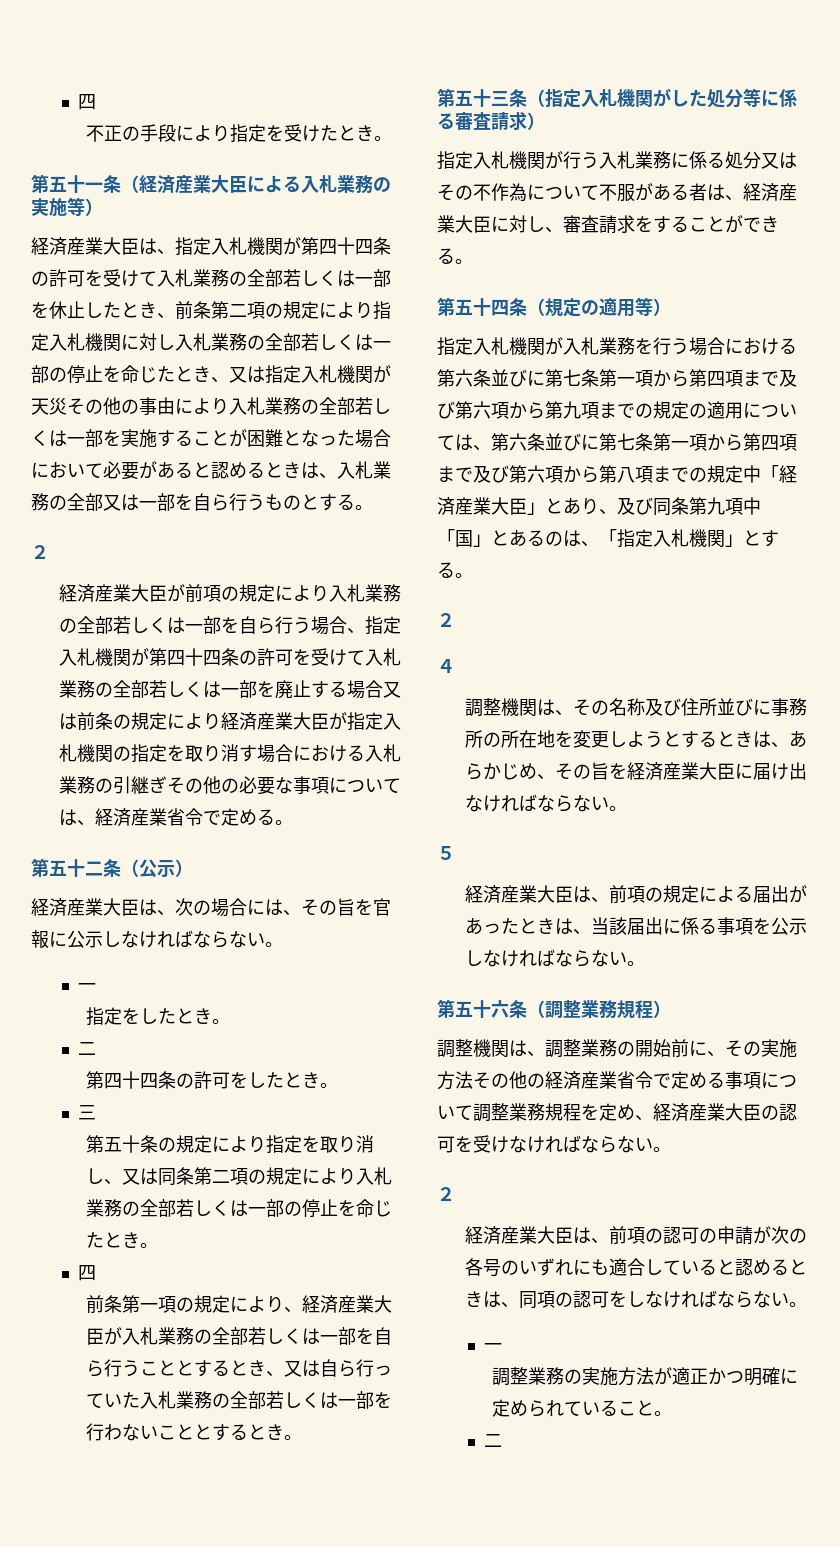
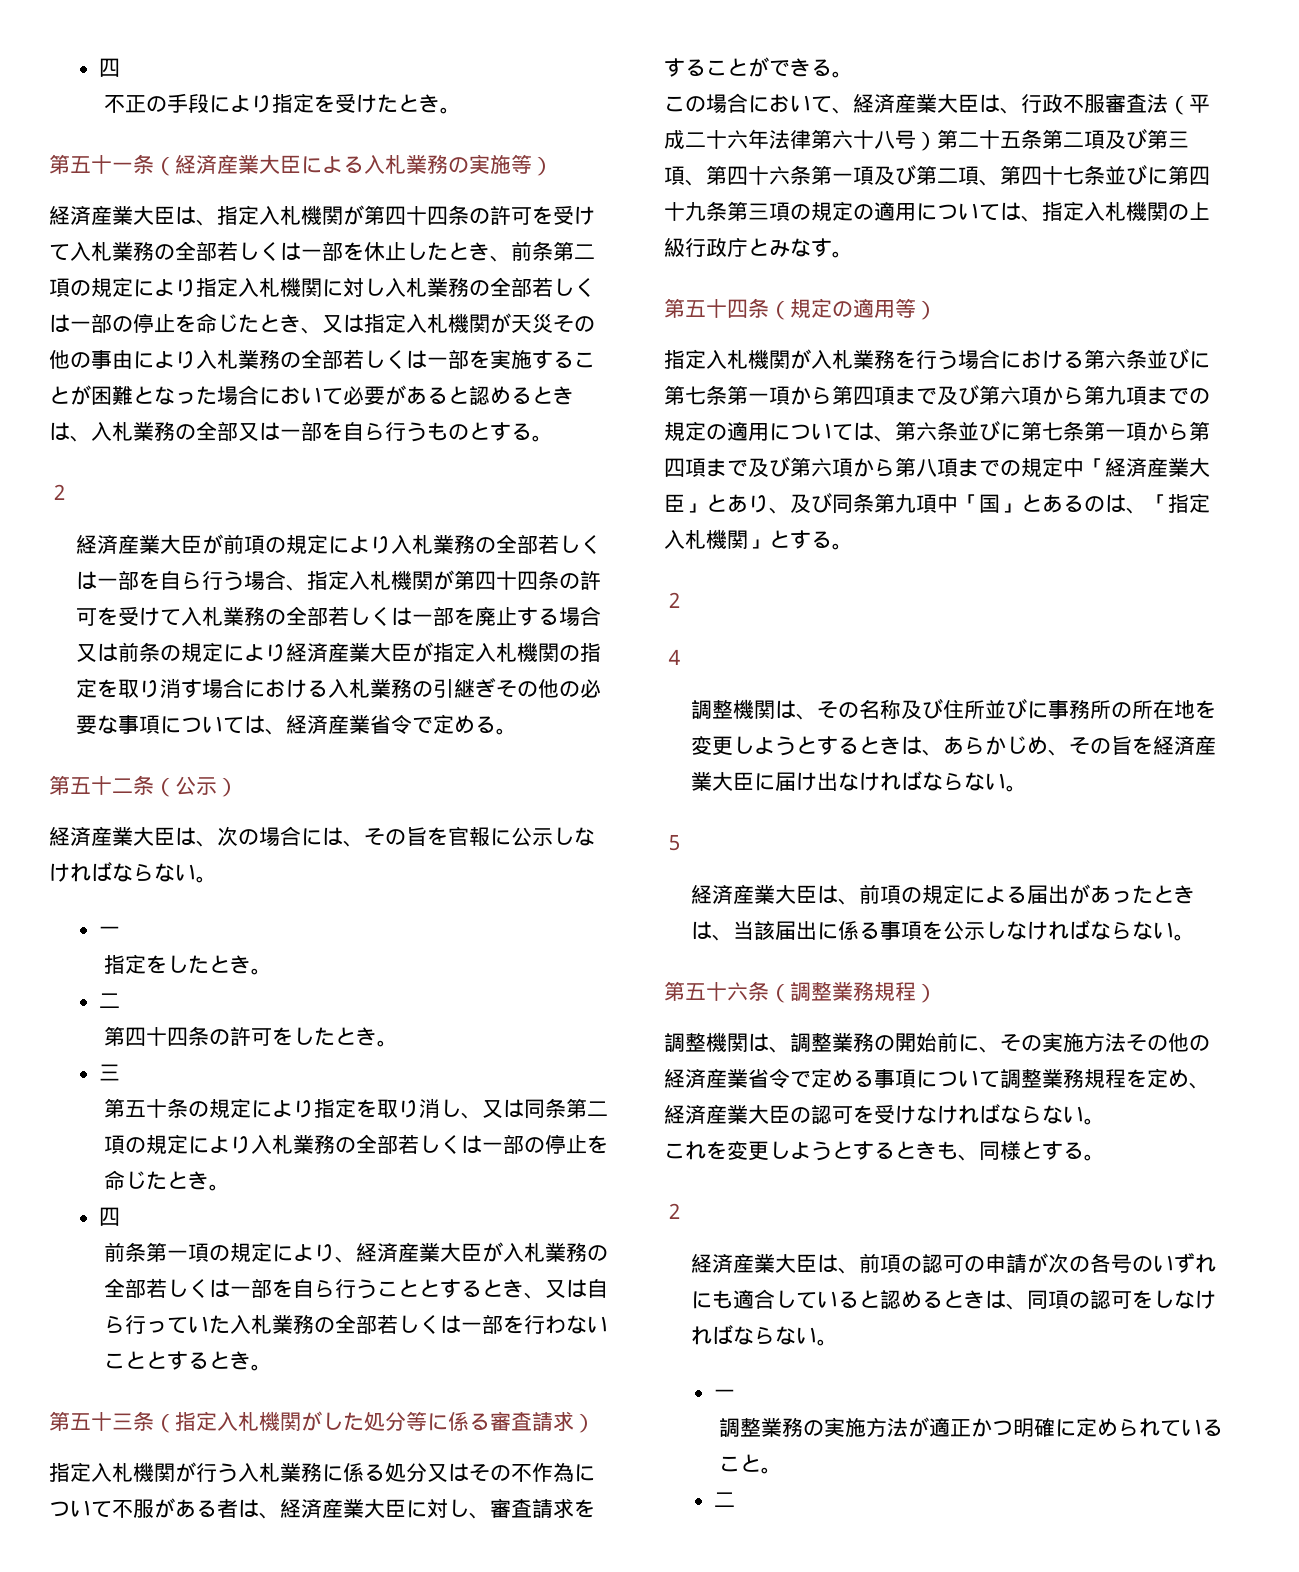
(473, 261) none -> [664,93,1210,115] [664,129,1189,151] [664,165,1210,186] [664,201,1210,222] [664,237,853,258] // この場合において、経済産業大臣は、行政不服審査法（平成二十六年法律第六十八号）第二十五条第二項及び第三項、第四十六条第一項及び第二項、第四十七条並びに第四十九条第三項の規定の適用については、指定入札機関の上級行政庁とみなす。
(671, 1149) none -> [664,1140,1105,1161] // これを変更しようとするときも、同様とする。

